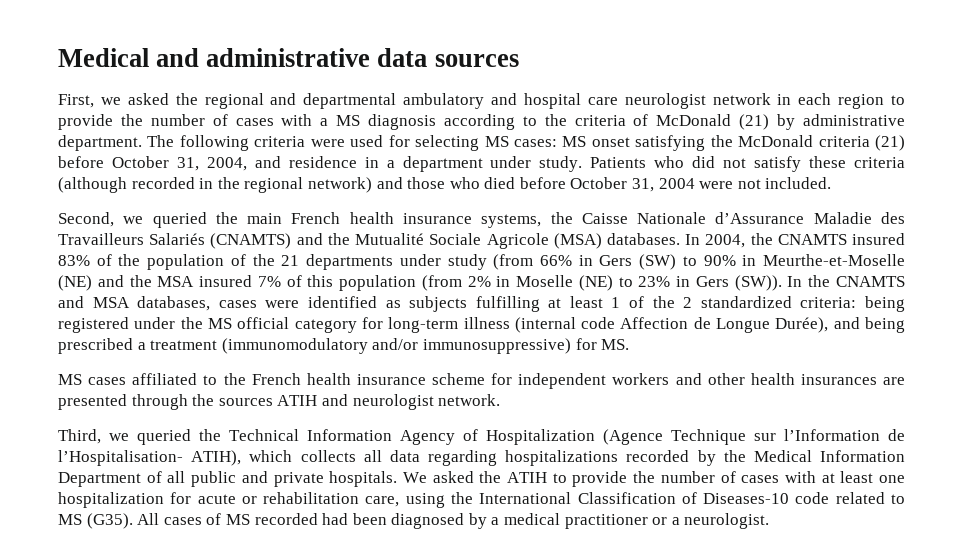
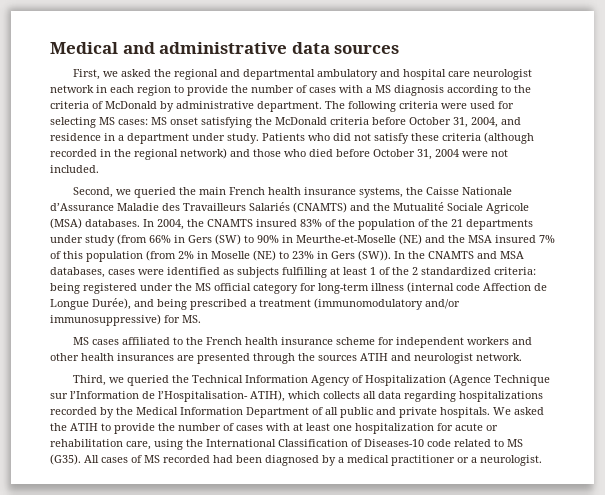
[739,114,770,130] (21) -> (157, 105) none
[875,135,905,151] (21) -> (369, 121) none

